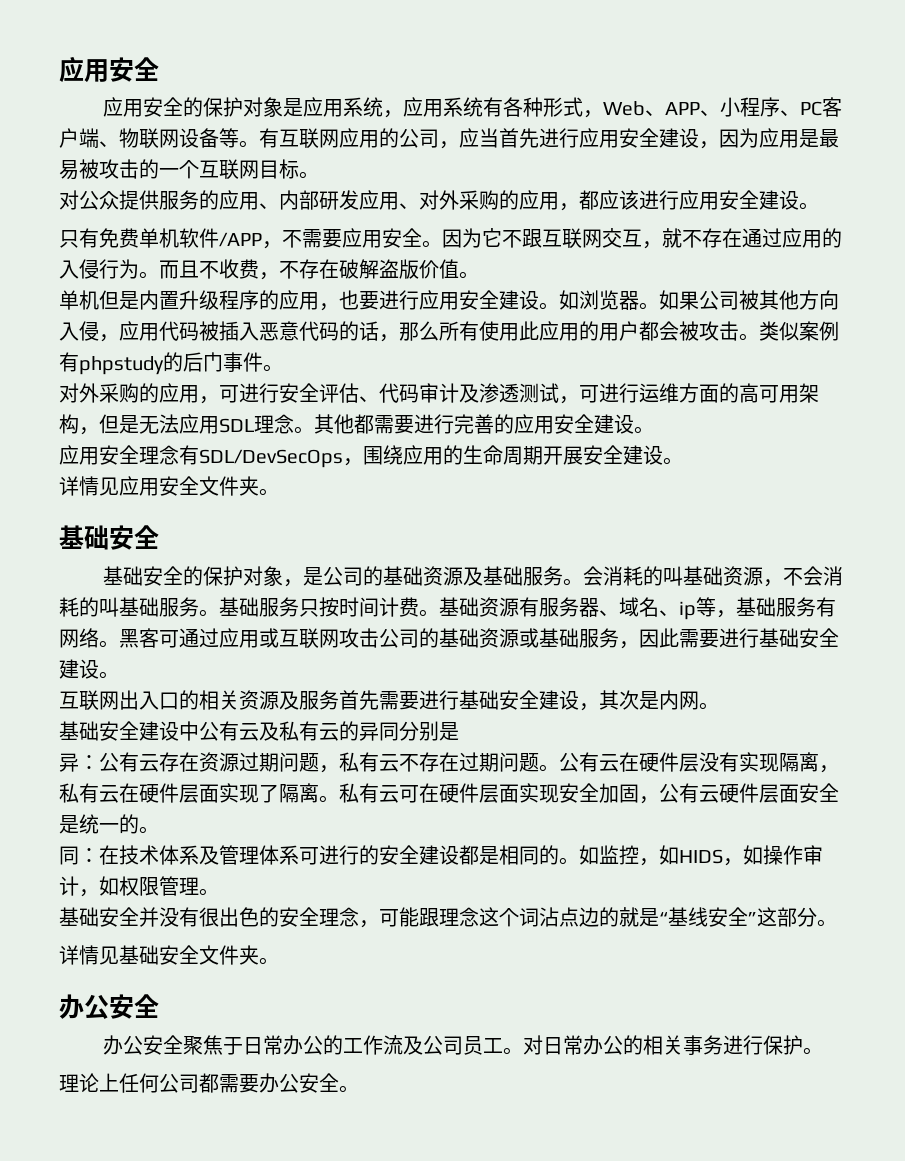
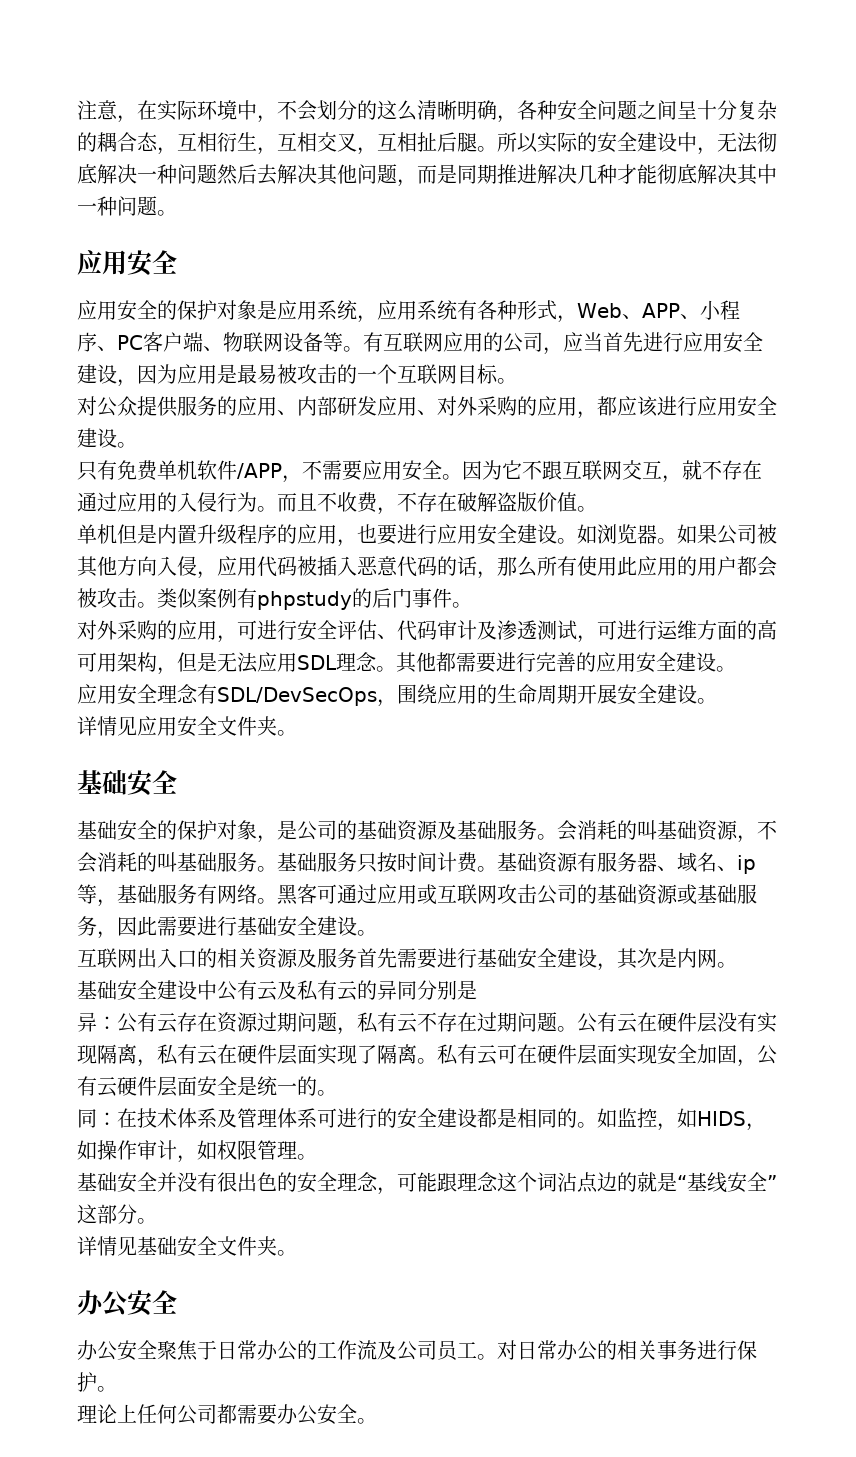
(59, 69) none -> [77,100,777,123] [77,132,777,155] [77,164,777,187] [77,196,177,216] 注意，在实际环境中，不会划分的这么清晰明确，各种安全问题之间呈十分复杂的耦合态，互相衍生，互相交叉，互相扯后腿。所以实际的安全建设中，无法彻底解决一种问题然后去解决其他问题，而是同期推进解决几种才能彻底解决其中一种问题。 //

